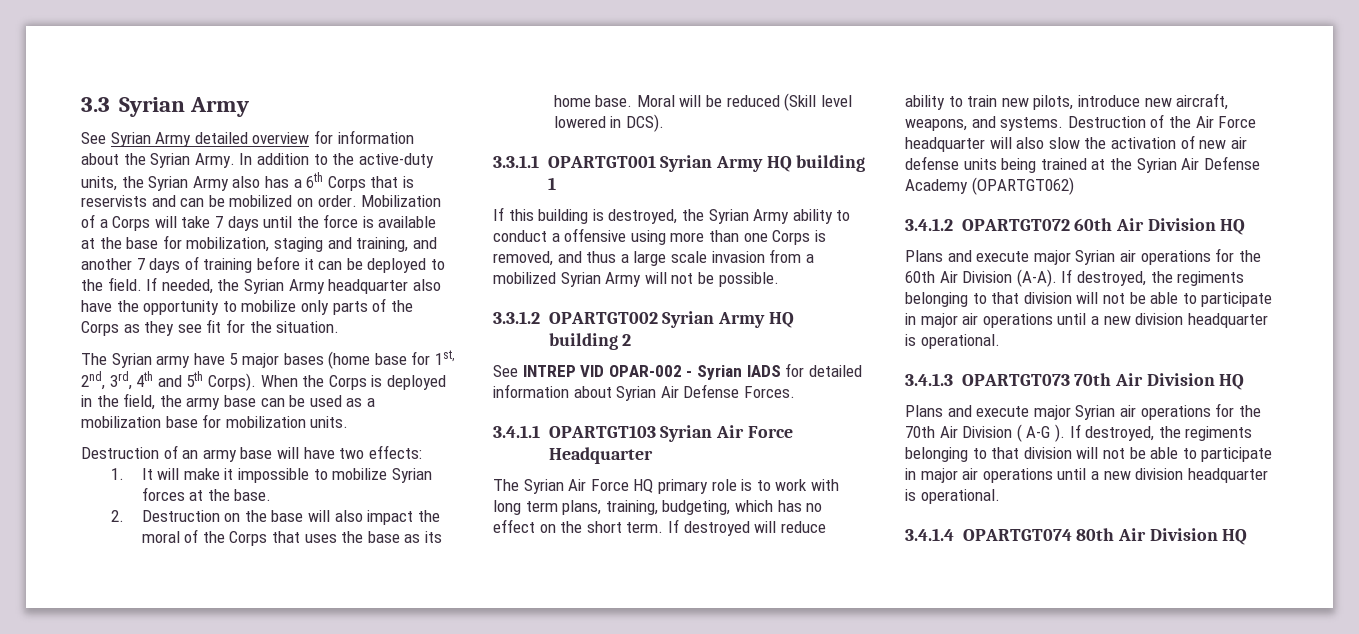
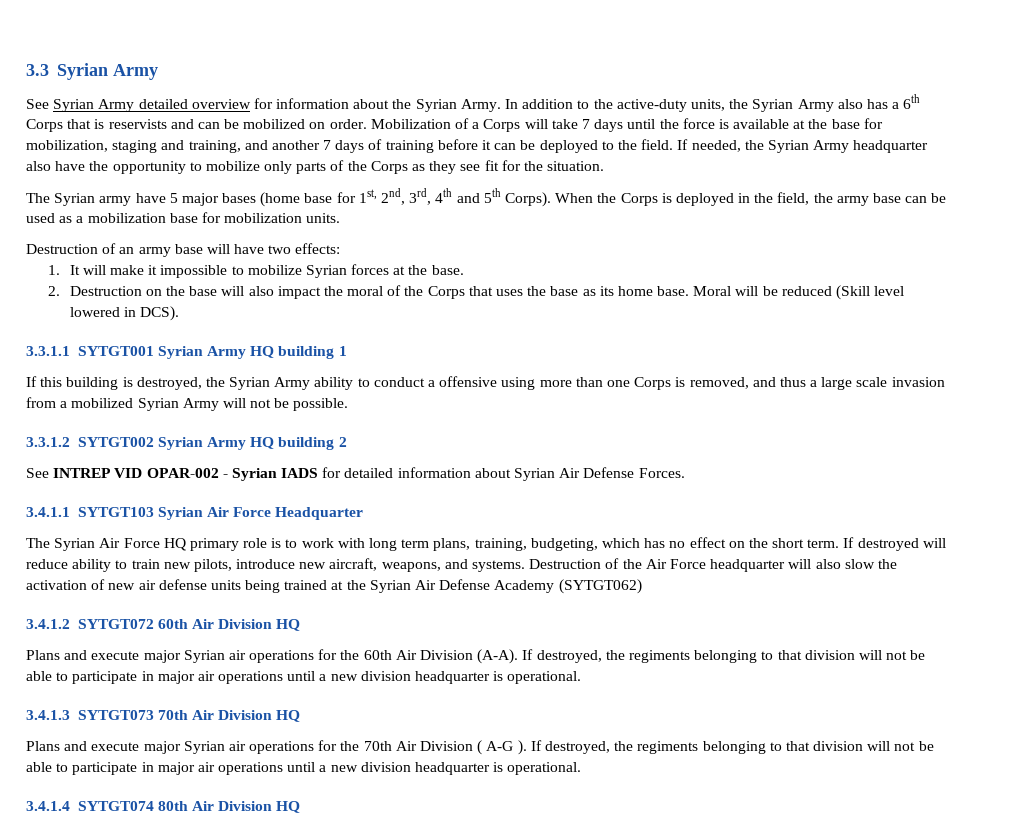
[547,155,656,168] OPARTGT001 -> [77,346,154,356] SYTGT001
[548,312,658,324] OPARTGT002 -> [77,437,154,447] SYTGT002
[548,425,656,438] OPARTGT103 -> [77,507,154,517] SYTGT103
[971,177,1074,195] (OPARTGT062) -> [558,579,642,594] (SYTGT062)
[961,219,1070,231] OPARTGT072 -> [77,619,154,629] SYTGT072
[961,374,1070,386] OPARTGT073 -> [77,710,154,720] SYTGT073
[962,529,1072,541] OPARTGT074 -> [77,801,154,811] SYTGT074

